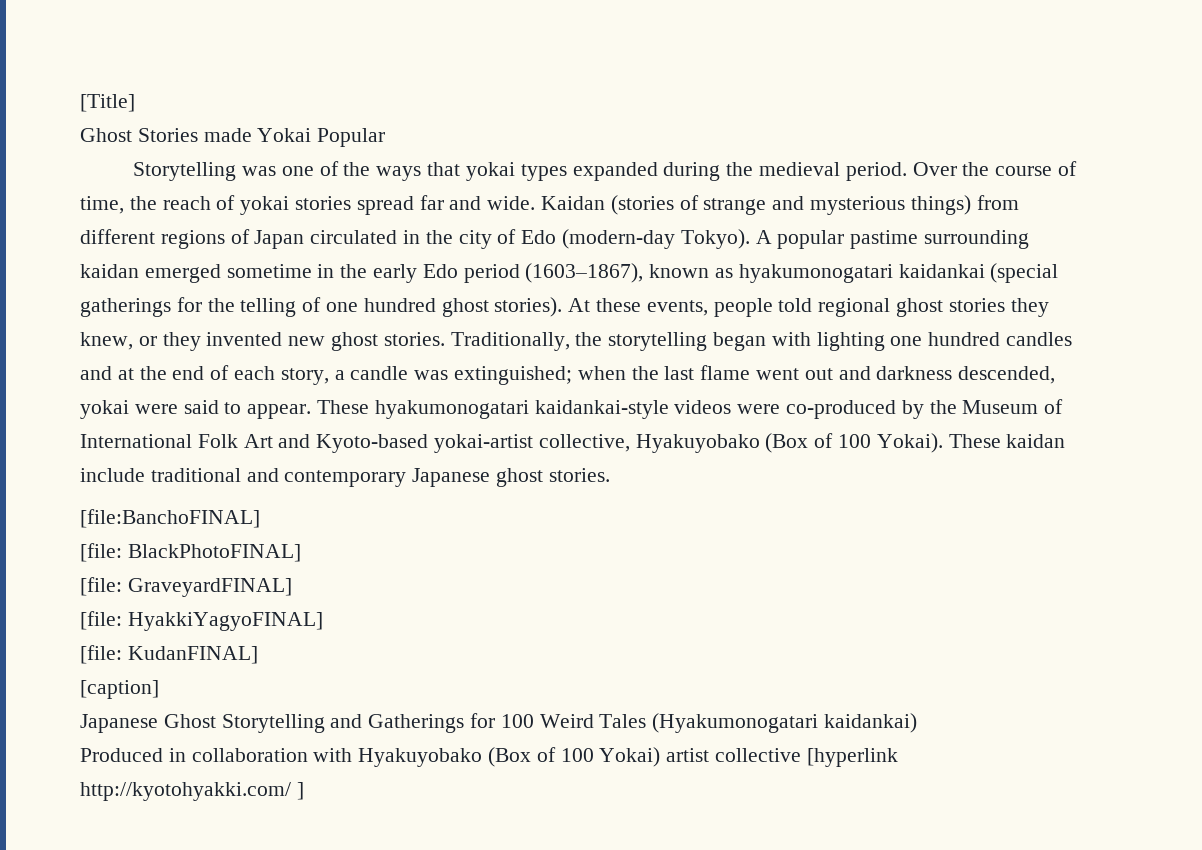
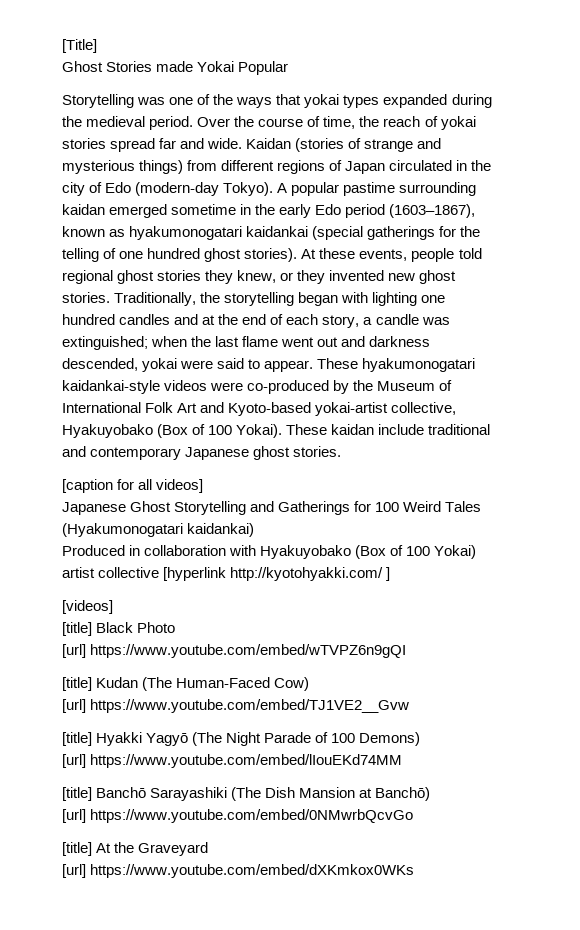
[80,509,260,528] [80,543,301,562] [80,577,292,597] [80,611,323,631] [80,645,258,664] [80,680,159,699] [file:BanchoFINAL] // [file: BlackPhotoFINAL] // [file: GraveyardFINAL] // [file: HyakkiYagyoFINAL] // [file: KudanFINAL] // [caption] -> [62,479,204,493] [caption for all videos]
(304, 791) none -> [62,600,113,614] [62,622,176,636] [62,644,407,658] [62,677,310,691] [62,699,410,713] [62,732,421,746] [62,754,403,768] [62,787,431,801] [62,809,414,823] [62,842,209,856] [62,864,415,878] // [videos] // [title] Black Photo // [url] https://www.youtube.com/embed/wTVPZ6n9gQI // [title] Kudan (The Human-Faced Cow) // [url] https://www.youtube.com/embed/TJ1VE2__Gvw // [title] Hyakki Yagyō (The Night Parade of 100 Demons) // [url] https://www.youtube.com/embed/lIouEKd74MM // [title] Banchō Sarayashiki (The Dish Mansion at Banchō) // [url] https://www.youtube.com/embed/0NMwrbQcvGo // [title] At the Graveyard // [url] https://www.youtube.com/embed/dXKmkox0WKs

